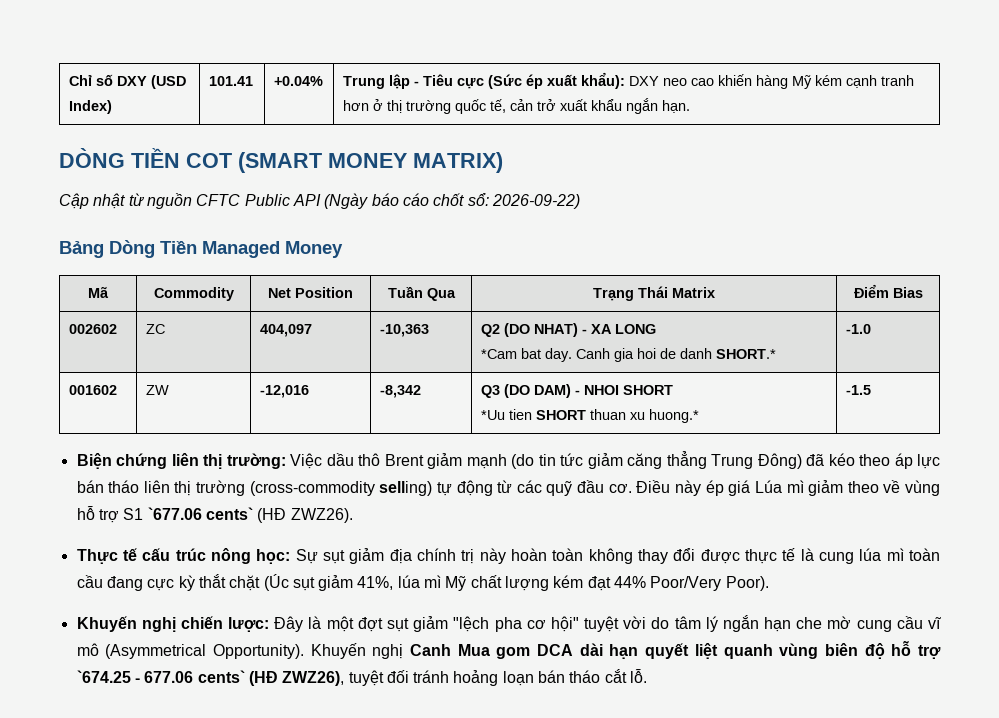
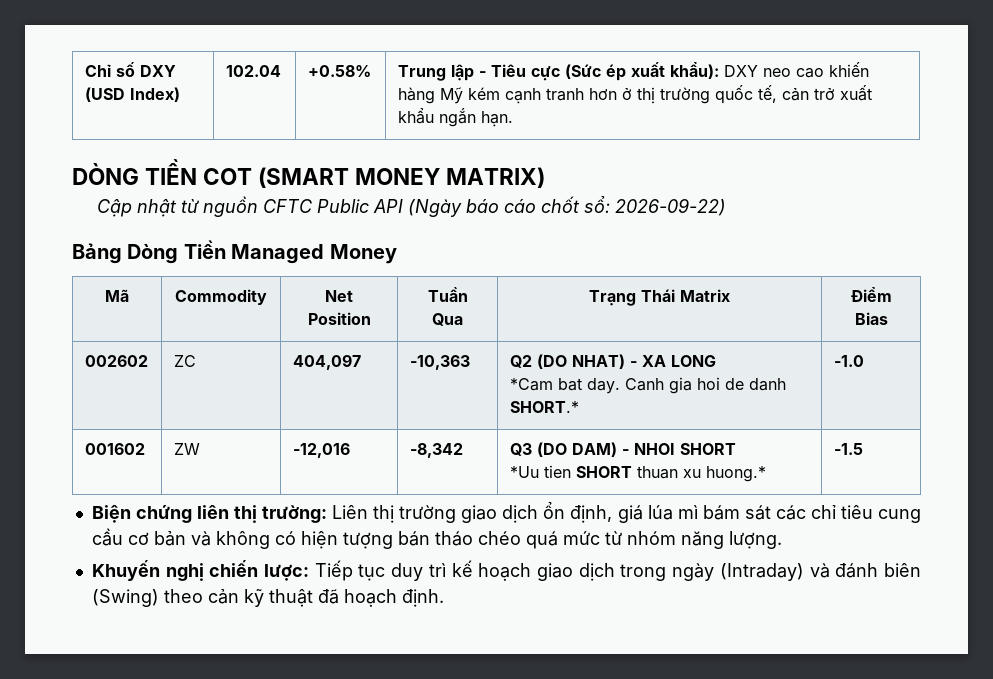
[208,76,253,86] [273,76,323,86] 101.41 | +0.04% -> [225,65,281,77] [307,65,371,77] 102.04 | +0.58%
[290,451,940,469] [76,480,940,496] [76,506,353,523] [76,548,941,564] [76,574,769,591] [76,615,943,632] [76,641,941,659] [76,669,648,686] Việc dầu thô Brent giảm mạnh (do tin tức giảm căng thẳng Trung Đông) đã kéo theo áp lực bán tháo liên thị trường (cross-commodity selling) tự động từ các quỹ đầu cơ. Điều này ép giá Lúa mì giảm theo về vùng hỗ trợ S1 `677.06 cents` (HĐ ZWZ26). // Thực tế cấu trúc nông học: Sự sụt giảm địa chính trị này hoàn toàn không thay đổi được thực tế là cung lúa mì toàn cầu đang cực kỳ thắt chặt (Úc sụt giảm 41%, lúa mì Mỹ chất lượng kém đạt 44% Poor/Very Poor). // Khuyến nghị chiến lược: Đây là một đợt sụt giảm "lệch pha cơ hội" tuyệt vời do tâm lý ngắn hạn che mờ cung cầu vĩ mô (Asymmetrical Opportunity). Khuyến nghị Canh Mua gom DCA dài hạn quyết liệt quanh vùng biên độ hỗ trợ `674.25 - 677.06 cents` (HĐ ZWZ26), tuyệt đối tránh hoảng loạn bán tháo cắt lỗ. -> [332,502,921,523] [91,528,782,549] [91,560,922,581] [91,589,444,607] Liên thị trường giao dịch ổn định, giá lúa mì bám sát các chỉ tiêu cung cầu cơ bản và không có hiện tượng bán tháo chéo quá mức từ nhóm năng lượng. // Khuyến nghị chiến lược: Tiếp tục duy trì kế hoạch giao dịch trong ngày (Intraday) và đánh biên (Swing) theo cản kỹ thuật đã hoạch định.

